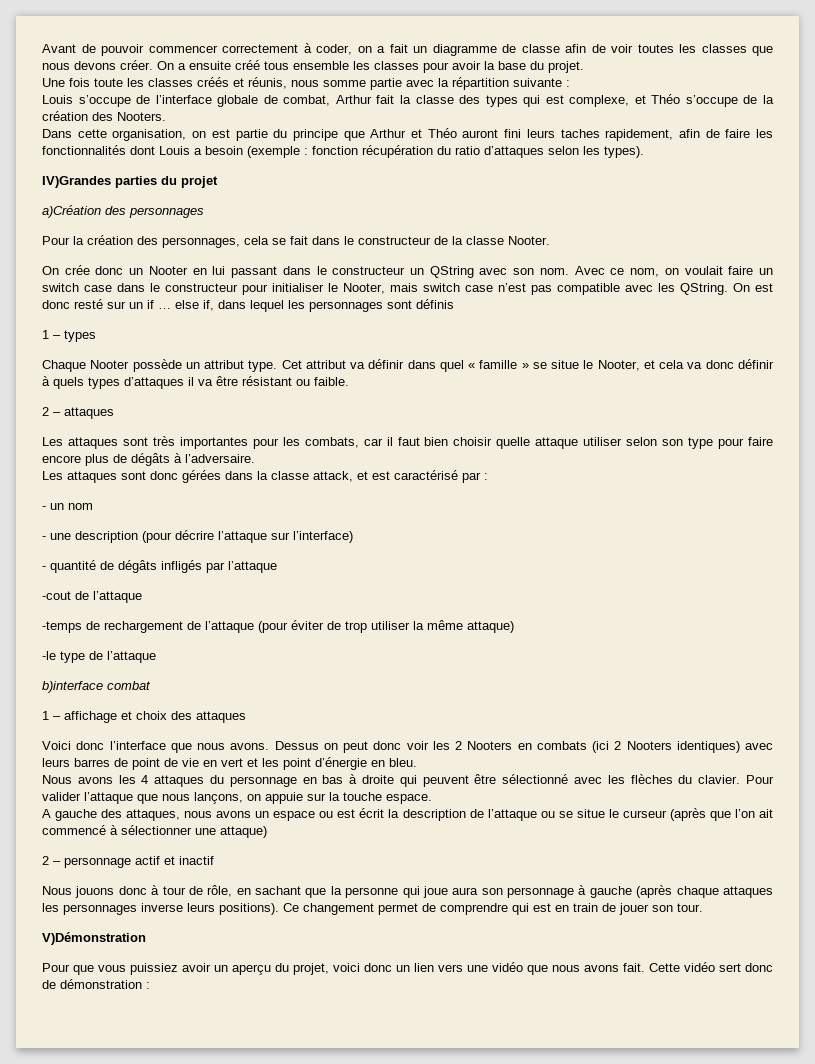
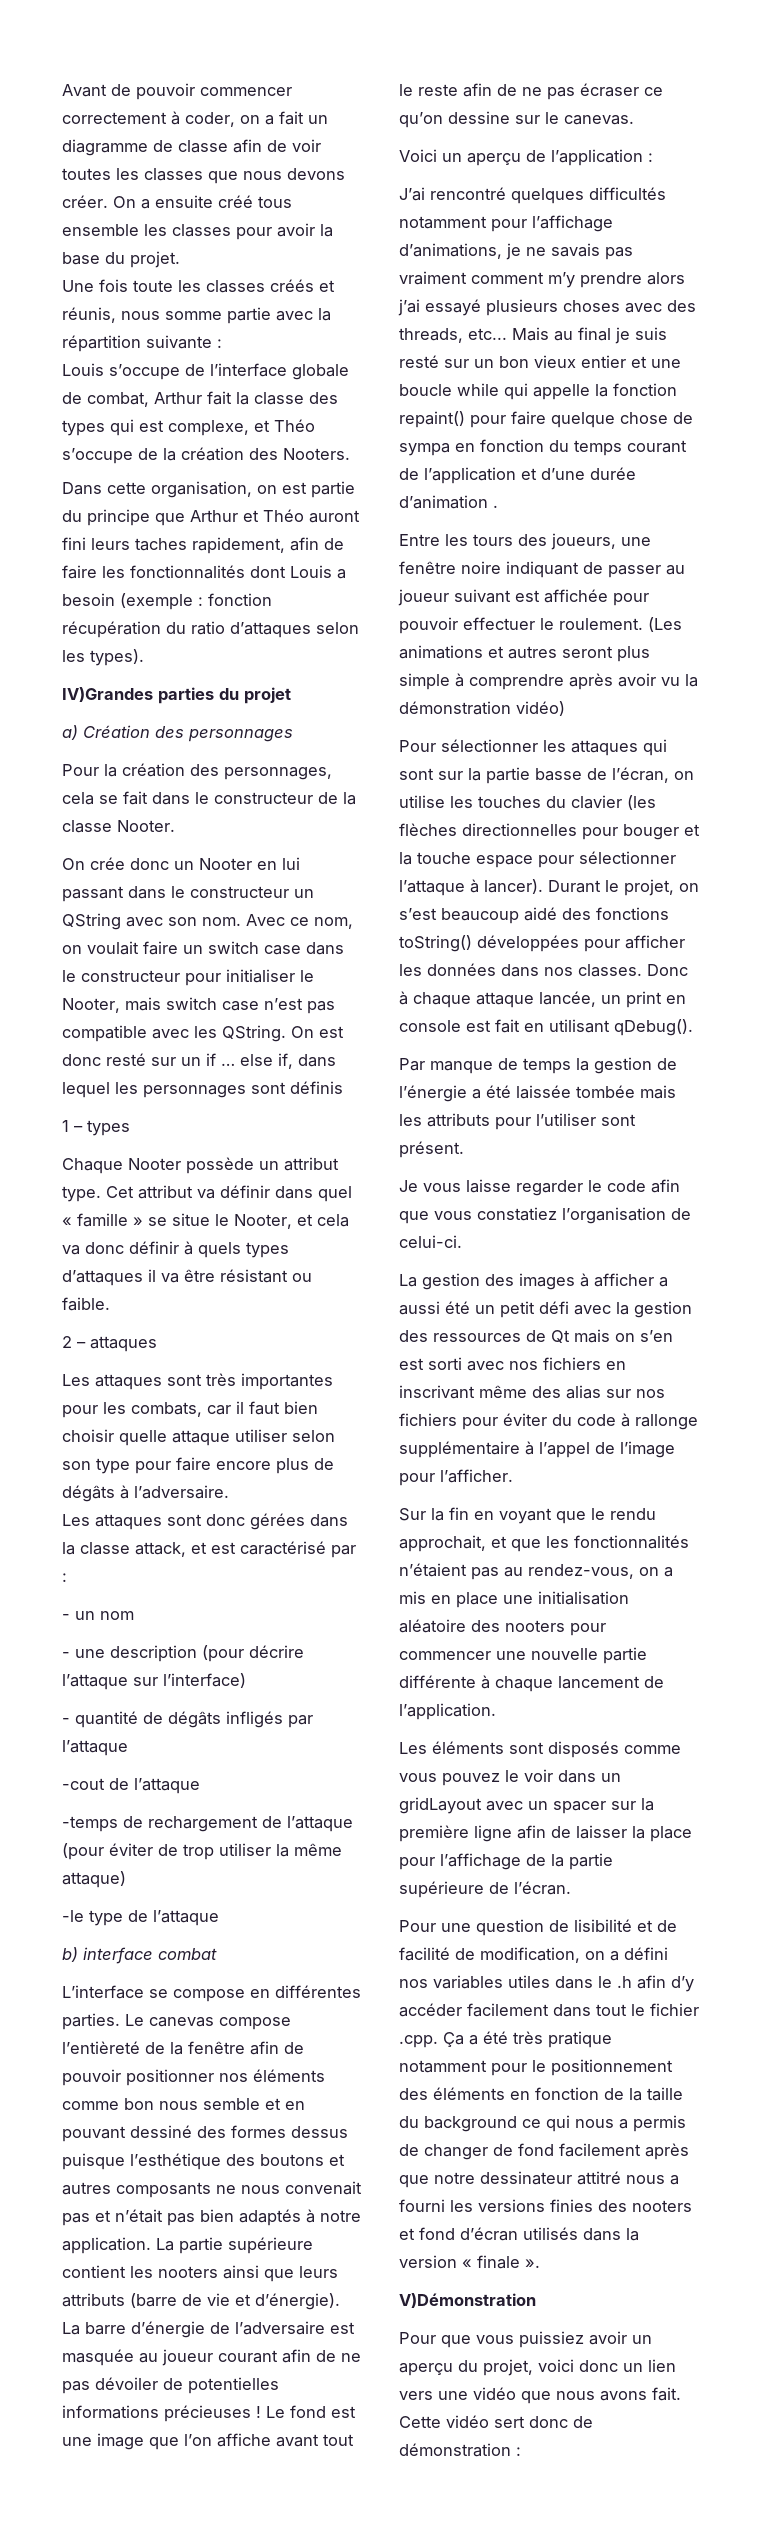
[42,205,101,218] a)Création -> [62,725,150,740] a) Création
[42,681,103,693] b)interface -> [62,1947,153,1964] b) interface
[42,711,246,723] [42,741,773,753] [42,757,417,770] [42,774,774,787] [42,792,432,804] [42,808,774,821] [42,825,267,838] [42,856,214,868] [42,885,774,898] [42,903,703,915] 1 – affichage et choix des attaques // Voici donc l’interface que nous avons. Dessus on peut donc voir les 2 Nooters en combats (ici 2 Nooters identiques) avec leurs barres de point de vie en vert et les point d’énergie en bleu. // Nous avons les 4 attaques du personnage en bas à droite qui peuvent être sélectionné avec les flèches du clavier. Pour valider l’attaque que nous lançons, on appuie sur la touche espace. // A gauche des attaques, nous avons un espace ou est écrit la description de l’attaque ou se situe le curseur (après que l’on ait commencé à sélectionner une attaque) // 2 – personnage actif et inactif // Nous jouons donc à tour de rôle, en sachant que la personne qui joue aura son personnage à gauche (après chaque attaques les personnages inverse leurs positions). Ce changement permet de comprendre qui est en train de jouer son tour. -> [62,1985,361,2002] [62,2013,291,2030] [62,2041,304,2055] [62,2069,325,2086] [62,2098,305,2110] [62,2125,348,2142] [62,2153,345,2170] [62,2181,362,2198] [62,2209,361,2226] [62,2237,313,2254] [62,2265,338,2282] [62,2293,340,2310] [62,2321,355,2338] [62,2349,361,2366] [62,2377,279,2394] [62,2405,356,2422] [62,2433,354,2450] [399,83,663,100] [399,111,634,128] [399,149,653,166] [399,187,666,204] [399,215,613,232] [399,243,633,260] [399,271,685,288] [398,299,696,316] [399,327,667,344] [399,355,681,368] [399,383,677,400] [399,411,693,428] [399,439,687,456] [399,467,636,484] [399,495,498,509] [399,533,651,550] [399,561,685,578] [398,589,649,606] [399,617,682,634] [399,645,650,662] [399,673,698,690] [399,701,565,716] [399,739,667,756] [399,767,694,784] [399,795,656,810] [399,823,700,840] [399,851,676,868] [399,879,699,896] [399,907,669,924] [399,935,685,952] [399,963,688,977] [399,991,686,1008] [399,1019,693,1036] [399,1057,677,1074] [399,1085,676,1102] [399,1113,636,1130] [399,1141,464,1158] [399,1179,680,1196] [399,1207,691,1224] [399,1235,462,1248] [399,1273,668,1290] [399,1301,692,1318] [399,1329,673,1343] [399,1357,626,1371] [399,1385,665,1399] [399,1413,698,1430] [399,1441,675,1458] [399,1469,513,1486] [399,1507,656,1524] [399,1535,689,1552] [399,1563,673,1580] [399,1591,629,1608] [399,1619,606,1636] [399,1647,647,1664] [399,1675,664,1692] [399,1703,496,1720] [399,1741,681,1758] [399,1769,621,1786] [399,1797,654,1814] [399,1825,692,1842] [399,1853,613,1870] [399,1881,571,1898] [399,1919,677,1936] [399,1947,668,1963] [399,1975,694,1992] [399,2003,699,2017] [399,2031,612,2048] [399,2059,673,2076] [399,2087,683,2101] [399,2115,686,2132] [399,2143,689,2160] [399,2171,679,2188] [399,2199,692,2212] [399,2227,639,2241] [399,2255,540,2269] L’interface se compose en différentes parties. Le canevas compose l’entièreté de la fenêtre afin de pouvoir positionner nos éléments comme bon nous semble et en pouvant dessiné des formes dessus puisque l’esthétique des boutons et autres composants ne nous convenait pas et n’était pas bien adaptés à notre application. La partie supérieure contient les nooters ainsi que leurs attributs (barre de vie et d’énergie). La barre d’énergie de l’adversaire est masquée au joueur courant afin de ne pas dévoiler de potentielles informations précieuses ! Le fond est une image que l’on affiche avant tout le reste afin de ne pas écraser ce qu’on dessine sur le canevas. // Voici un aperçu de l’application : // J’ai rencontré quelques difficultés notamment pour l’affichage d’animations, je ne savais pas vraiment comment m’y prendre alors j’ai essayé plusieurs choses avec des threads, etc... Mais au final je suis resté sur un bon vieux entier et une boucle while qui appelle la fonction repaint() pour faire quelque chose de sympa en fonction du temps courant de l’application et d’une durée d’animation . // Entre les tours des joueurs, une fenêtre noire indiquant de passer au joueur suivant est affichée pour pouvoir effectuer le roulement. (Les animations et autres seront plus simple à comprendre après avoir vu la démonstration vidéo) // Pour sélectionner les attaques qui sont sur la partie basse de l’écran, on utilise les touches du clavier (les flèches directionnelles pour bouger et la touche espace pour sélectionner l’attaque à lancer). Durant le projet, on s’est beaucoup aidé des fonctions toString() développées pour afficher les données dans nos classes. Donc à chaque attaque lancée, un print en console est fait en utilisant qDebug(). // Par manque de temps la gestion de l’énergie a été laissée tombée mais les attributs pour l’utiliser sont présent. // Je vous laisse regarder le code afin que vous constatiez l’organisation de celui-ci. // La gestion des images à afficher a aussi été un petit défi avec la gestion des ressources de Qt mais on s’en est sorti avec nos fichiers en inscrivant même des alias sur nos fichiers pour éviter du code à rallonge supplémentaire à l’appel de l’image pour l’afficher. // Sur la fin en voyant que le rendu approchait, et que les fonctionnalités n’étaient pas au rendez-vous, on a mis en place une initialisation aléatoire des nooters pour commencer une nouvelle partie différente à chaque lancement de l’application. // Les éléments sont disposés comme vous pouvez le voir dans un gridLayout avec un spacer sur la première ligne afin de laisser la place pour l’affichage de la partie supérieure de l’écran. // Pour une question de lisibilité et de facilité de modification, on a défini nos variables utiles dans le .h afin d’y accéder facilement dans tout le fichier .cpp. Ça a été très pratique notamment pour le positionnement des éléments en fonction de la taille du background ce qui nous a permis de changer de fond facilement après que notre dessinateur attitré nous a fourni les versions finies des nooters et fond d’écran utilisés dans la version « finale ».

